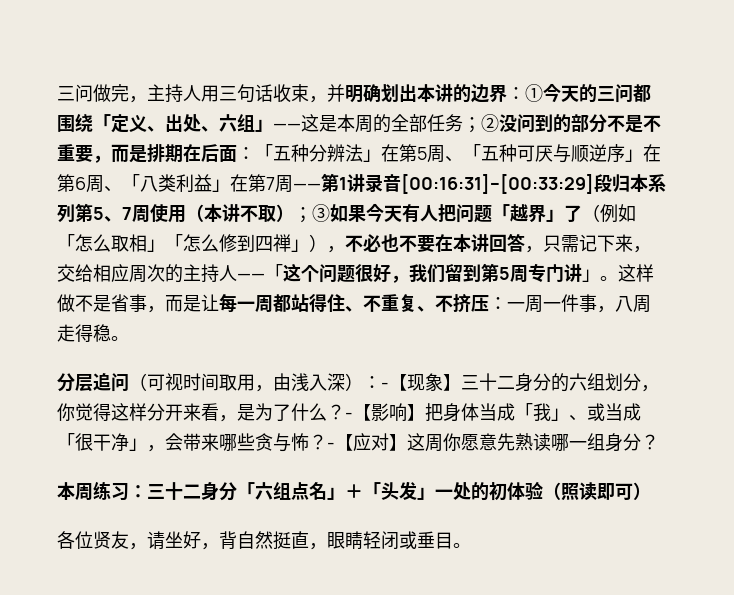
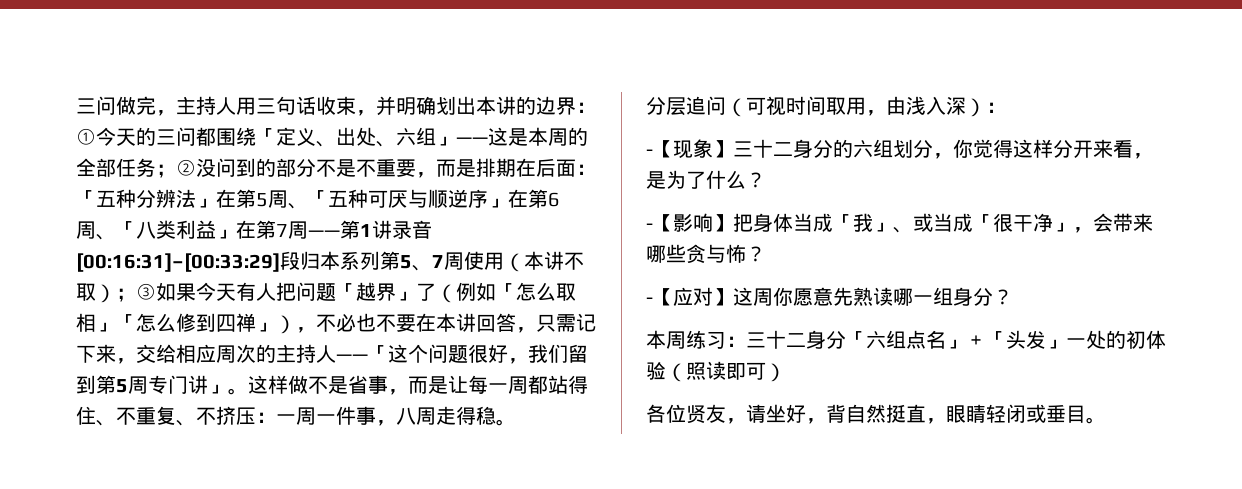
(381, 382) none -> (1006, 107) //
(345, 412) none -> (766, 180) //
(327, 442) none -> (766, 254) //

